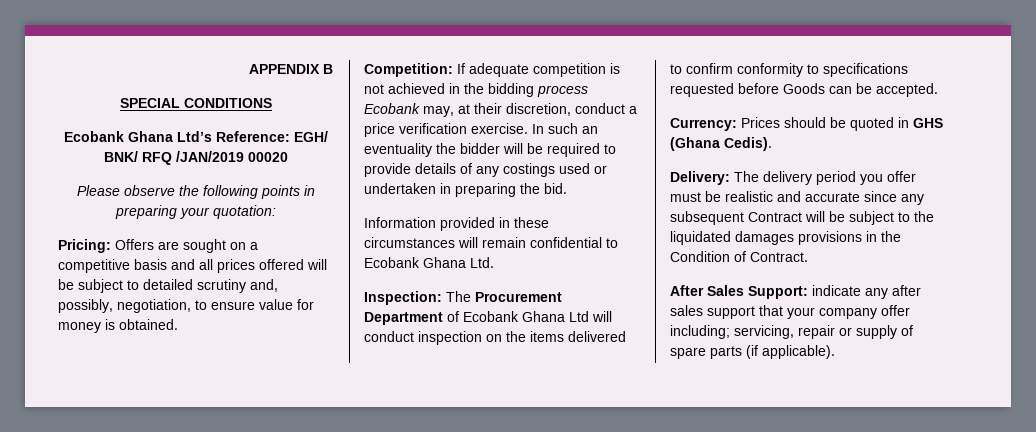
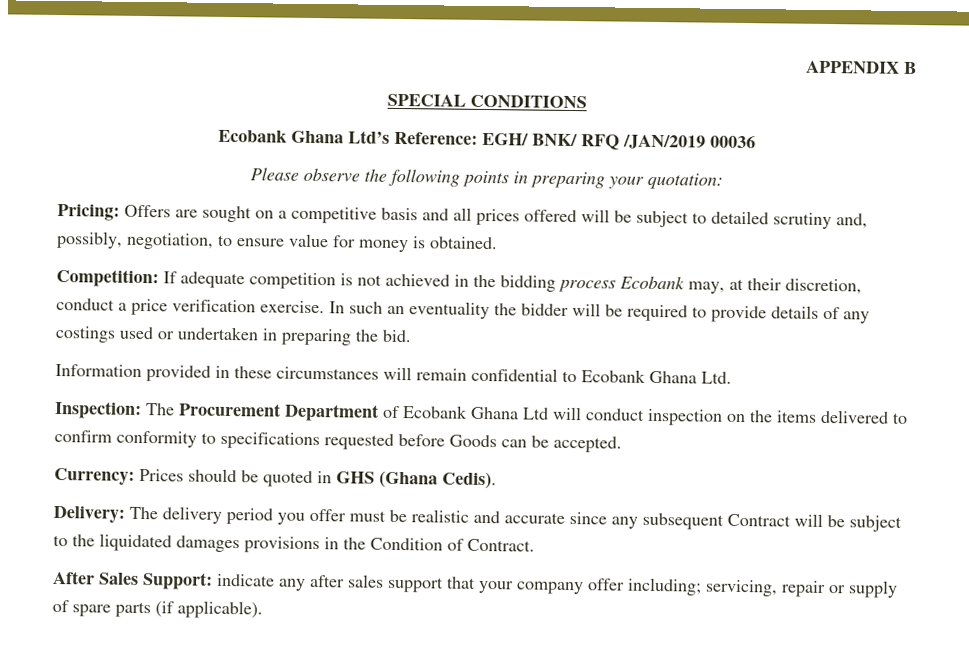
[247,152,288,162] 00020 -> [710,135,756,149] 00036

